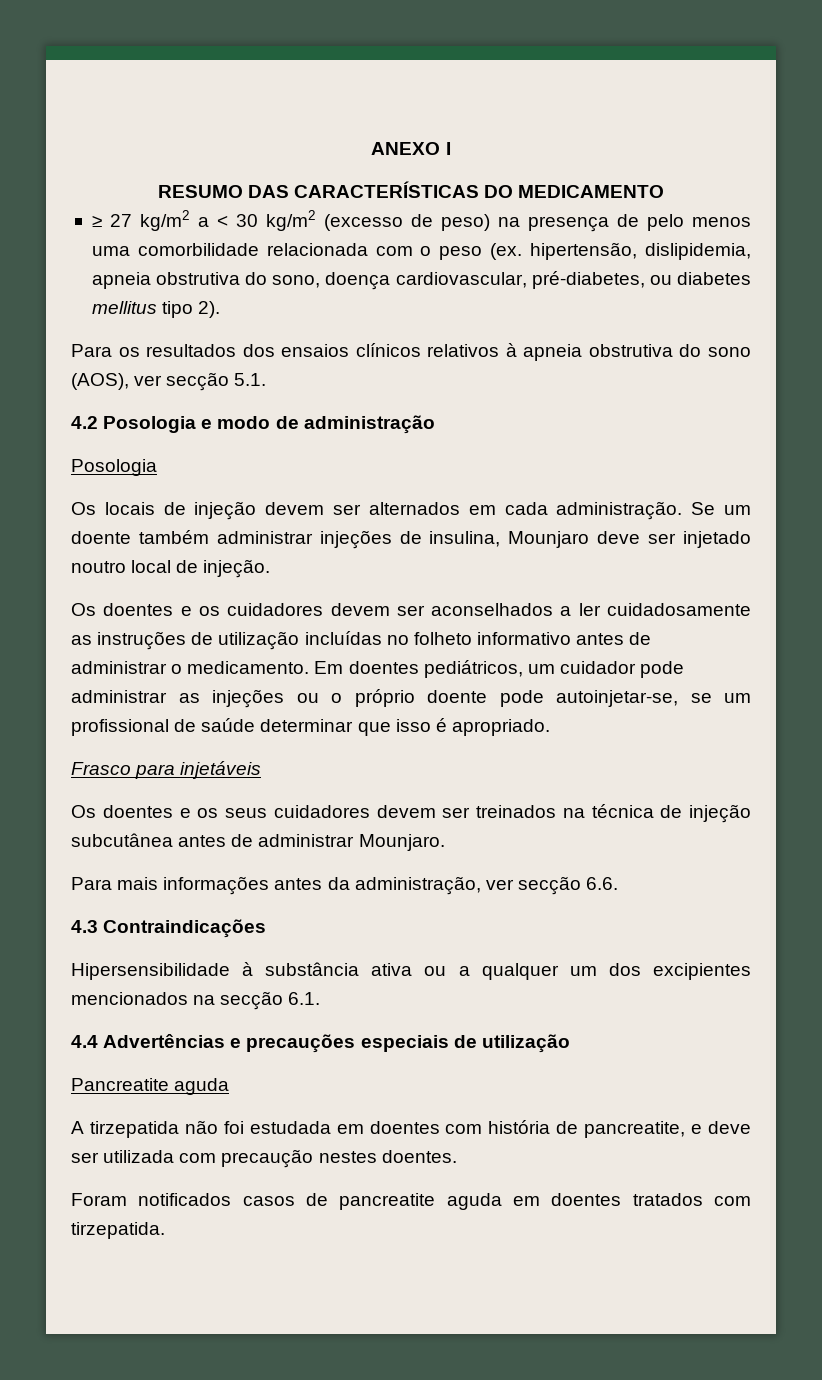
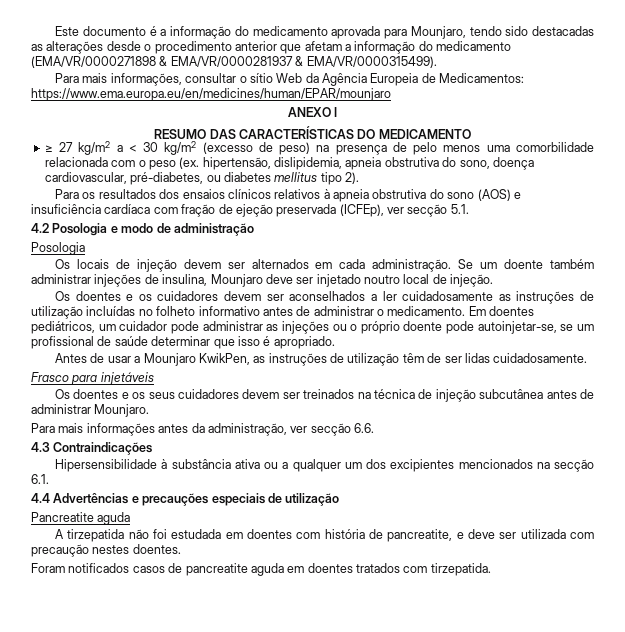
(371, 148) none -> [54,26,594,39] [31,41,512,54] [31,56,437,68] [54,73,525,86] [31,88,391,101] Este documento é a informação do medicamento aprovada para Mounjaro, tendo sido destacadas as alterações desde o procedimento anterior que afetam a informação do medicamento (EMA/VR/0000271898 & EMA/VR/0000281937 & EMA/VR/0000315499). // Para mais informações, consultar o sítio Web da Agência Europeia de Medicamentos: https://www.ema.europa.eu/en/medicines/human/EPAR/mounjaro //
[71,373,129,390] (AOS), -> [477,189,521,201] [31,204,384,217] (AOS) e insuficiência cardíaca com fração de ejeção preservada (ICFEp),
(550, 727) none -> [54,353,588,366] // Antes de usar a Mounjaro KwikPen, as instruções de utilização têm de ser lidas cuidadosamente.

